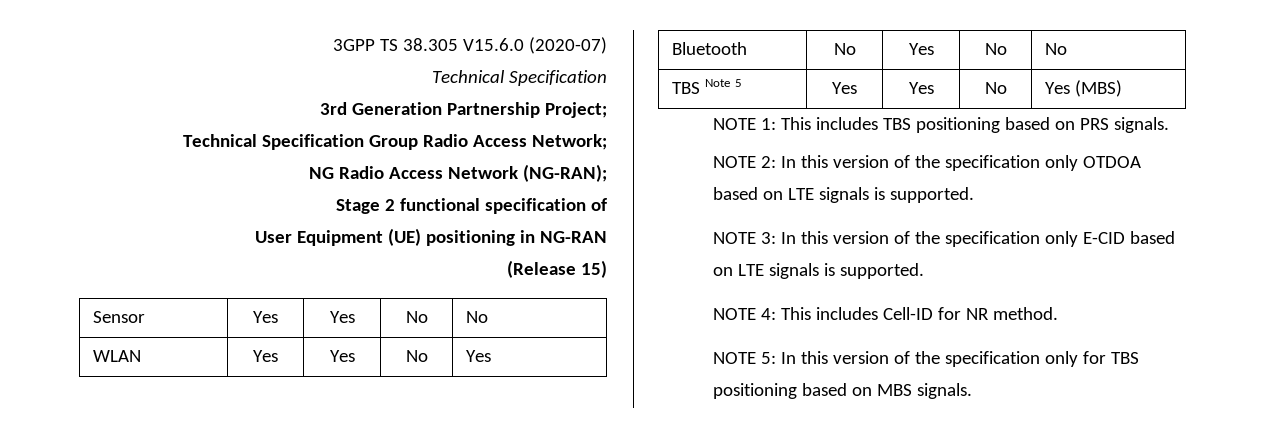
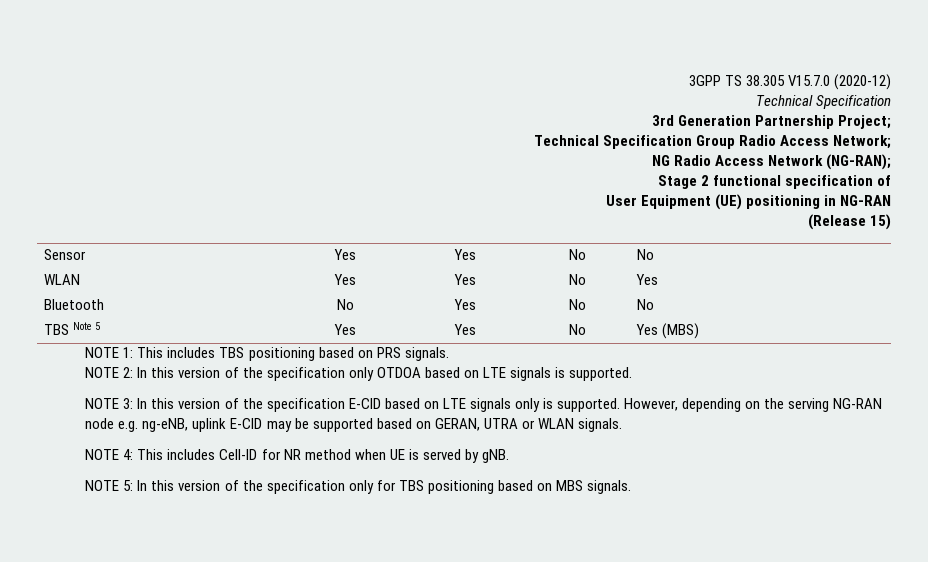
[463,37,607,54] V15.6.0 (2020-07) -> [787,74,891,90] V15.7.0 (2020-12)
[1045,231,1079,247] only -> (345, 405) none
[824,263,925,279] is supported. -> [514,398,883,412] [85,418,622,432] only is supported. However, depending on the serving NG-RAN node e.g. ng-eNB, uplink E-CID may be supported based on GERAN, UTRA or WLAN signals.
[993,307,1059,320] method. -> [304,449,509,463] method when UE is served by gNB.

